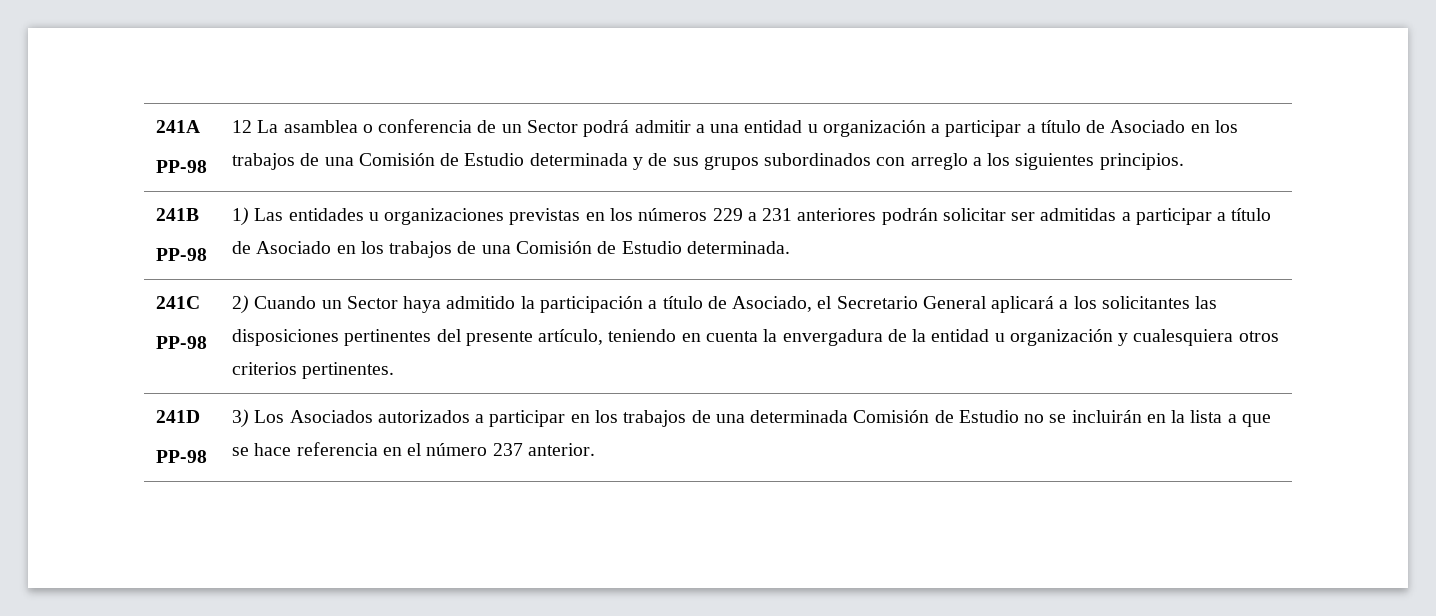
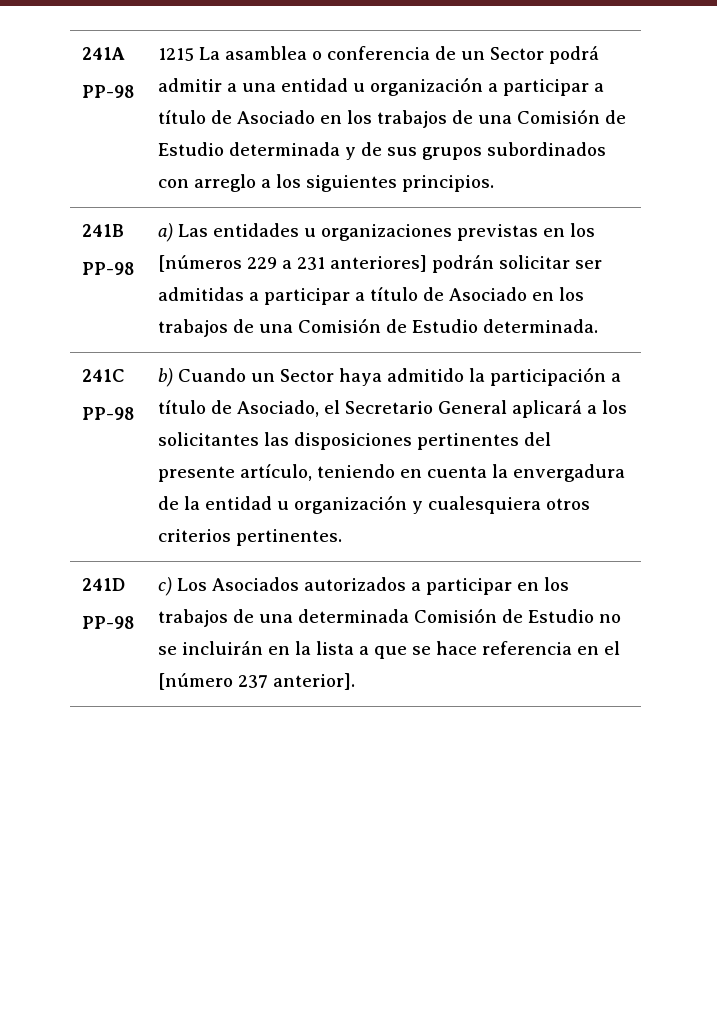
[232,120,253,133] 12 -> [157,48,194,61] 1215
[232,207,250,226] 1) -> [157,223,173,242] a)
[638,208,708,221] números -> [157,255,242,272] [números
[797,208,877,221] anteriores -> [329,255,427,272] anteriores]
[232,295,250,314] 2) -> [157,368,173,387] b)
[232,409,250,428] 3) -> [157,577,172,596] c)
[426,443,596,456] número 237 anterior. -> [157,673,355,690] [número 237 anterior].

